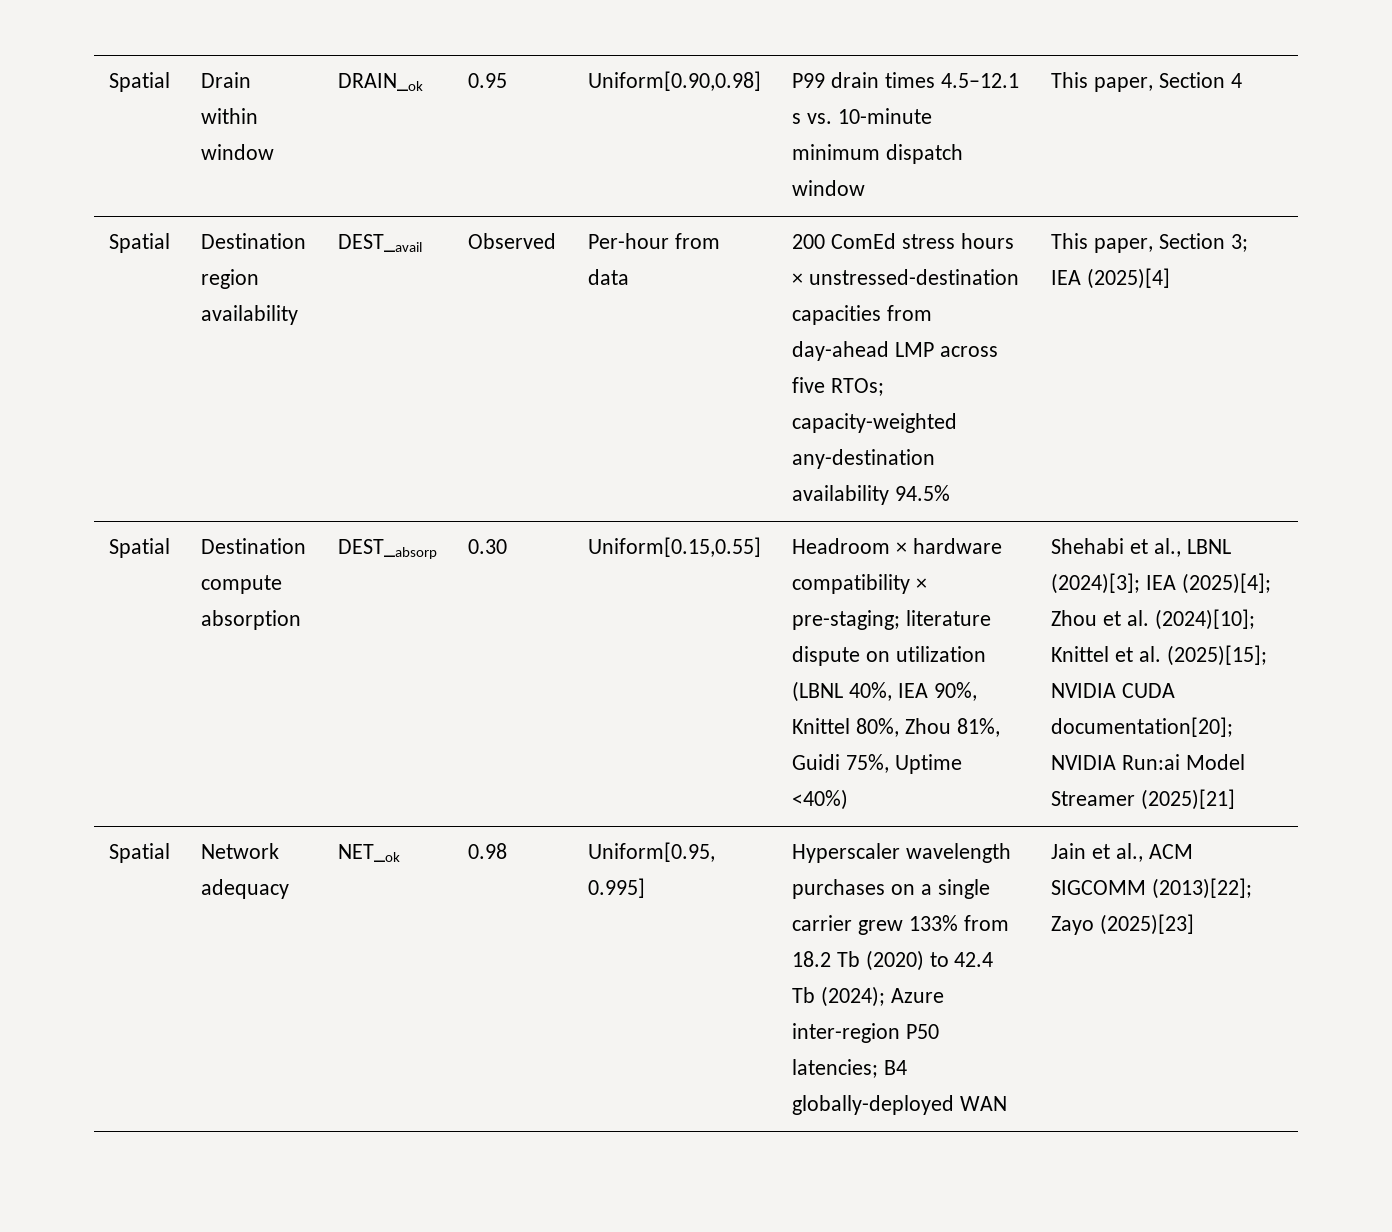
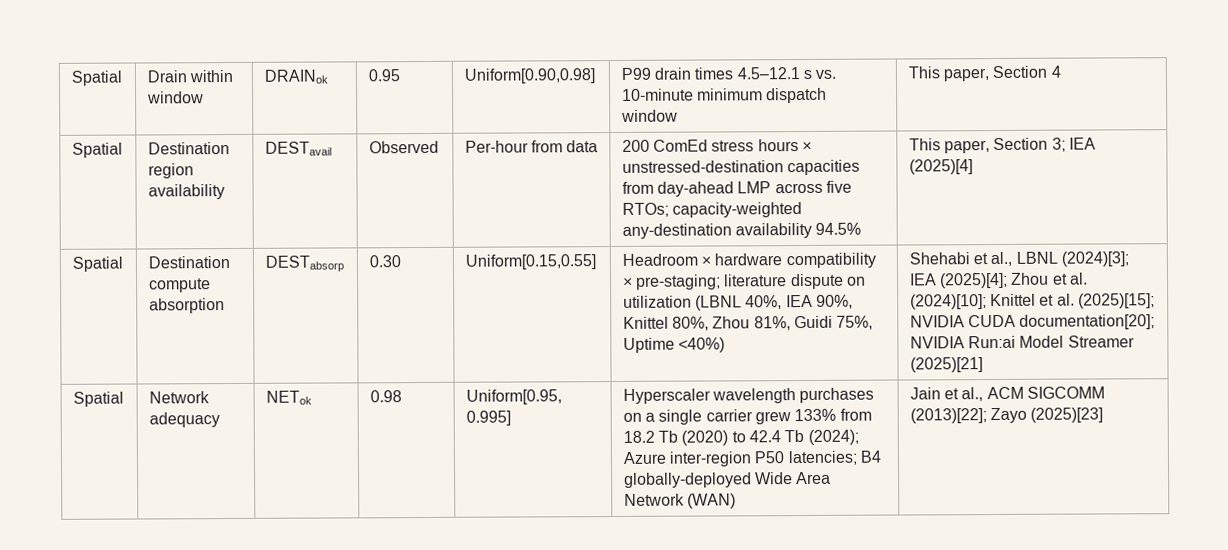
[338,73,424,91] DRAIN_ok -> [263,69,328,84] DRAINok
[338,234,423,252] DEST_avail -> [264,141,332,156] DESTavail
[338,539,438,559] DEST_absorp -> [264,255,344,272] DESTabsorp
[338,844,401,862] NET_ok -> [265,390,312,405] NETok
[960,1096,1008,1111] WAN -> [754,471,832,485] [623,493,736,509] Wide Area Network (WAN)

